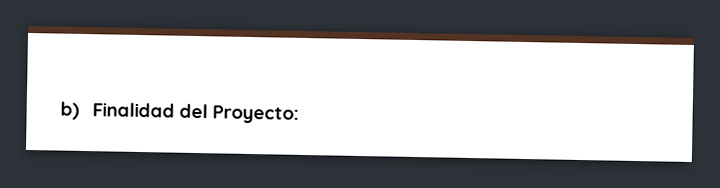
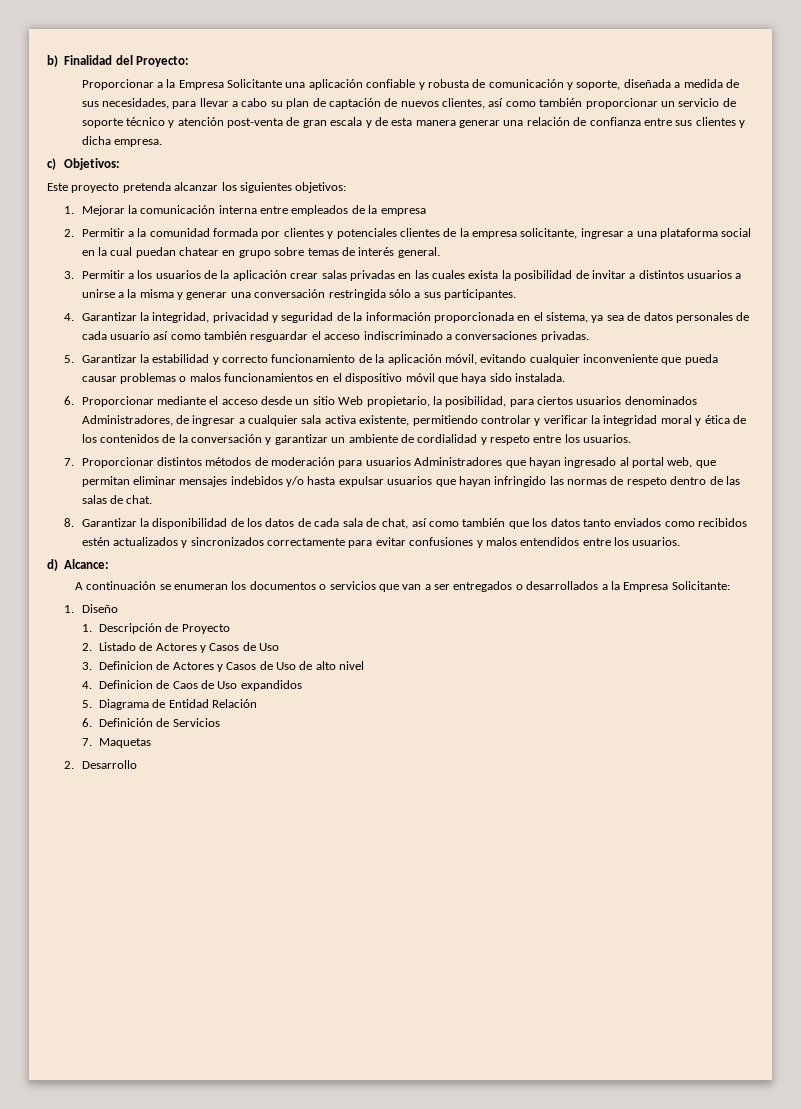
(299, 114) none -> [81,79,739,90] [81,98,736,109] [81,117,746,128] [81,136,162,147] [47,158,121,170] [47,182,347,193] [64,205,426,216] [64,228,752,239] [81,247,440,258] [64,270,742,281] [81,289,517,300] [64,312,750,323] [81,331,589,342] [64,354,718,365] [81,373,566,384] [64,396,697,407] [81,415,746,426] [81,434,632,445] [64,457,716,468] [81,476,740,487] [81,495,153,504] [64,518,748,529] [81,537,681,548] [47,559,110,571] [74,581,730,592] [64,604,118,613] [81,623,230,634] [81,642,280,653] [81,661,365,672] [81,680,302,691] [81,699,257,710] [81,718,220,727] [81,738,151,748] [64,760,137,769] // Proporcionar a la Empresa Solicitante una aplicación confiable y robusta de comunicación y soporte, diseñada a medida de sus necesidades, para llevar a cabo su plan de captación de nuevos clientes, así como también proporcionar un servicio de soporte técnico y atención post-venta de gran escala y de esta manera generar una relación de confianza entre sus clientes y dicha empresa. // c) Objetivos: // Este proyecto pretenda alcanzar los siguientes objetivos: // 1. Mejorar la comunicación interna entre empleados de la empresa // 2. Permitir a la comunidad formada por clientes y potenciales clientes de la empresa solicitante, ingresar a una plataforma social en la cual puedan chatear en grupo sobre temas de interés general. // 3. Permitir a los usuarios de la aplicación crear salas privadas en las cuales exista la posibilidad de invitar a distintos usuarios a unirse a la misma y generar una conversación restringida sólo a sus participantes. // 4. Garantizar la integridad, privacidad y seguridad de la información proporcionada en el sistema, ya sea de datos personales de cada usuario así como también resguardar el acceso indiscriminado a conversaciones privadas. // 5. Garantizar la estabilidad y correcto funcionamiento de la aplicación móvil, evitando cualquier inconveniente que pueda causar problemas o malos funcionamientos en el dispositivo móvil que haya sido instalada. // 6. Proporcionar mediante el acceso desde un sitio Web propietario, la posibilidad, para ciertos usuarios denominados Administradores, de ingresar a cualquier sala activa existente, permitiendo controlar y verificar la integridad moral y ética de los contenidos de la conversación y garantizar un ambiente de cordialidad y respeto entre los usuarios. // 7. Proporcionar distintos métodos de moderación para usuarios Administradores que hayan ingresado al portal web, que permitan eliminar mensajes indebidos y/o hasta expulsar usuarios que hayan infringido las normas de respeto dentro de las salas de chat. // 8. Garantizar la disponibilidad de los datos de cada sala de chat, así como también que los datos tanto enviados como recibidos estén actualizados y sincronizados correctamente para evitar confusiones y malos entendidos entre los usuarios. // d) Alcance: // A continuación se enumeran los documentos o servicios que van a ser entregados o desarrollados a la Empresa Solicitante: // 1. Diseño // 1. Descripción de Proyecto // 2. Listado de Actores y Casos de Uso // 3. Definicion de Actores y Casos de Uso de alto nivel // 4. Definicion de Caos de Uso expandidos // 5. Diagrama de Entidad Relación // 6. Definición de Servicios // 7. Maquetas // 2. Desarrollo

